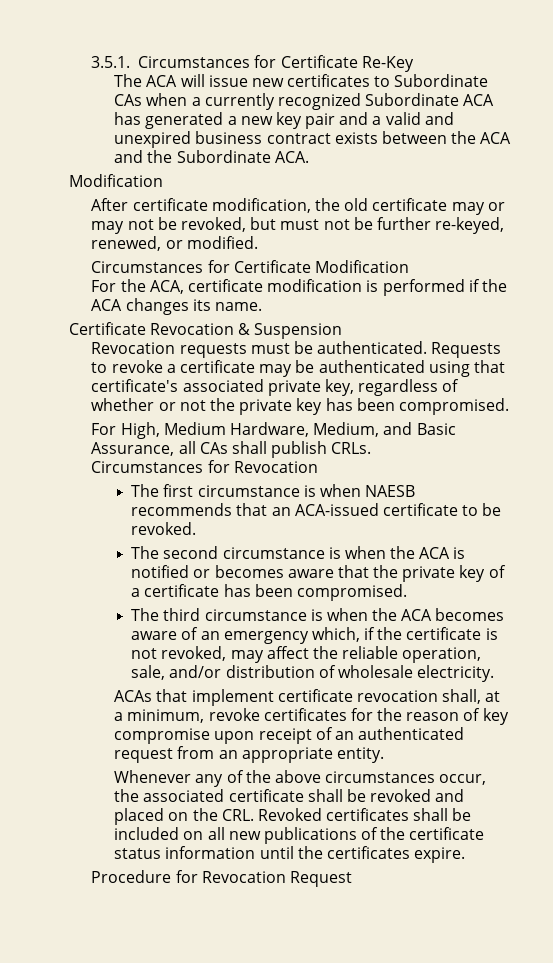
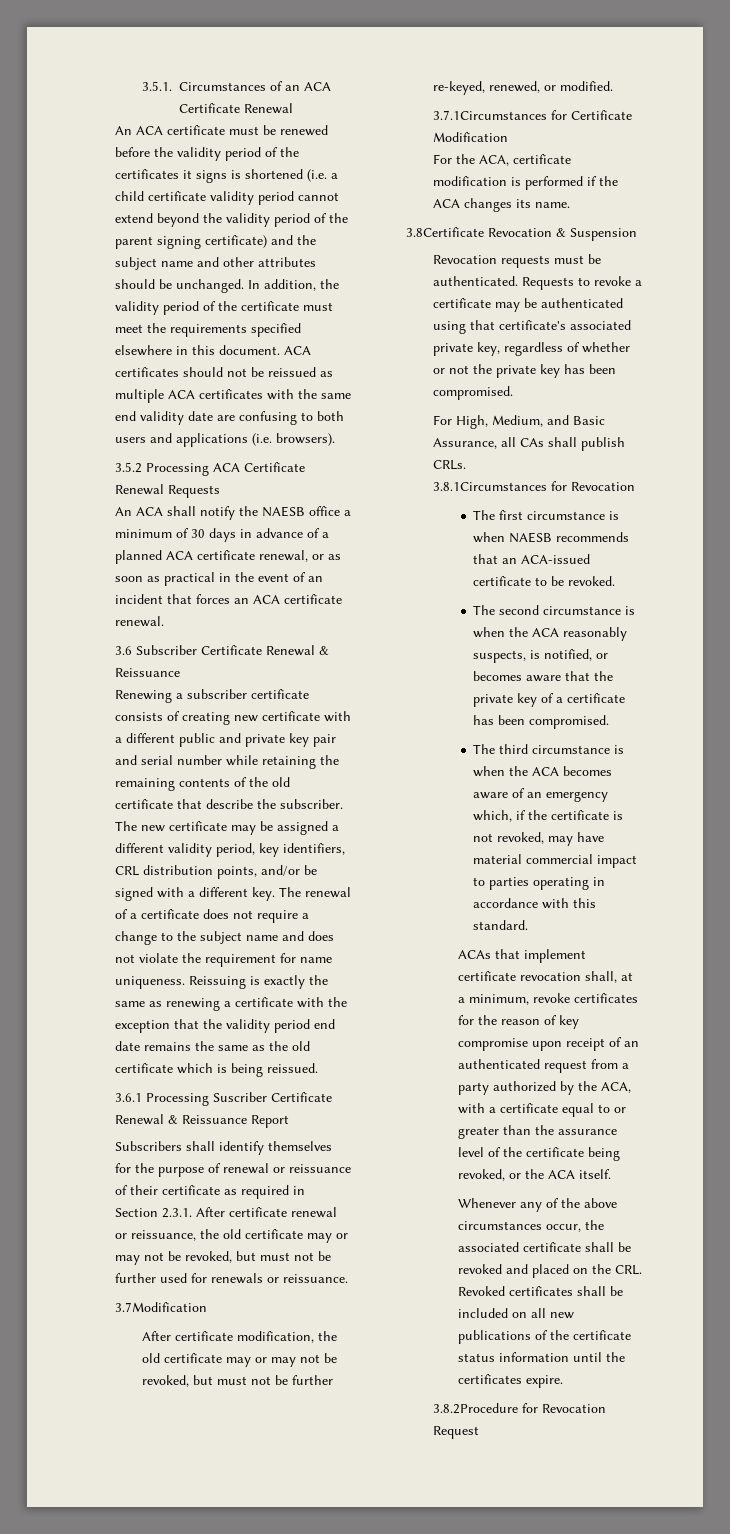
[254,55,414,72] [114,74,489,87] [114,93,495,110] [114,112,454,129] [114,131,512,148] [114,150,309,163] [68,174,163,187] for Certificate Re-Key // The ACA will issue new certificates to Subordinate CAs when a currently recognized Subordinate ACA has generated a new key pair and a valid and unexpired business contract exists between the ACA and the Subordinate ACA. // Modification -> [269,81,331,91] [178,103,293,114] [114,125,328,136] [114,147,299,161] [114,169,338,183] [114,191,339,205] [114,213,348,227] [114,235,316,249] [114,257,316,270] [114,279,339,293] [114,301,333,315] [114,323,301,337] [114,345,311,356] [114,367,333,377] [114,389,351,403] [114,411,344,425] [114,433,335,447] [114,462,305,476] [114,484,220,498] [114,506,351,520] [114,528,329,542] [114,550,341,564] [114,572,323,586] [114,594,342,604] [114,616,164,627] [114,645,329,656] [114,668,180,677] [114,689,309,703] [114,711,351,725] [114,733,336,747] [114,755,339,769] [114,777,290,791] [114,799,343,809] [114,821,339,835] [114,843,345,857] [114,865,317,879] [114,887,351,901] [114,909,309,923] [114,931,334,945] [114,953,332,967] [114,975,328,989] [114,997,347,1011] [114,1019,335,1033] [114,1041,310,1051] [114,1063,318,1077] [114,1092,332,1106] [114,1114,289,1128] [114,1141,332,1155] [114,1163,351,1177] [114,1185,305,1199] [114,1207,337,1218] [114,1229,348,1243] [114,1251,331,1265] [114,1273,348,1284] [114,1302,207,1312] of an ACA Certificate Renewal // An ACA certificate must be renewed before the validity period of the certificates it signs is shortened (i.e. a child certificate validity period cannot extend beyond the validity period of the parent signing certificate) and the subject name and other attributes should be unchanged. In addition, the validity period of the certificate must meet the requirements specified elsewhere in this document. ACA certificates should not be reissued as multiple ACA certificates with the same end validity date are confusing to both users and applications (i.e. browsers). // 3.5.2 Processing ACA Certificate Renewal Requests // An ACA shall notify the NAESB office a minimum of 30 days in advance of a planned ACA certificate renewal, or as soon as practical in the event of an incident that forces an ACA certificate renewal. // 3.6 Subscriber Certificate Renewal & Reissuance // Renewing a subscriber certificate consists of creating new certificate with a different public and private key pair and serial number while retaining the remaining contents of the old certificate that describe the subscriber. The new certificate may be assigned a different validity period, key identifiers, CRL distribution points, and/or be signed with a different key. The renewal of a certificate does not require a change to the subject name and does not violate the requirement for name uniqueness. Reissuing is exactly the same as renewing a certificate with the exception that the validity period end date remains the same as the old certificate which is being reissued. // 3.6.1 Processing Suscriber Certificate Renewal & Reissuance Report // Subscribers shall identify themselves for the purpose of renewal or reissuance of their certificate as required in Section 2.3.1. After certificate renewal or reissuance, the old certificate may or may not be revoked, but must not be further used for renewals or reissuance. // 3.7Modification
[91,261,204,273] Circumstances -> [432,110,547,120] 3.7.1Circumstances
[68,322,146,335] Certificate -> [405,227,484,237] 3.8Certificate
[163,422,309,437] Medium Hardware, -> (488, 422) none
[91,461,204,473] Circumstances -> [432,482,547,491] 3.8.1Circumstances
[453,547,466,559] [131,565,190,578] is notified -> [563,627,628,641] [473,649,593,663] reasonably suspects, is notified,
[266,646,482,663] [131,665,495,682] affect the reliable operation, sale, and/or distribution of wholesale electricity. -> [577,832,605,842] [473,854,638,868] [473,877,606,890] [473,898,597,909] [473,920,529,930] have material commercial impact to parties operating in accordance with this standard.
[218,747,384,763] an appropriate entity. -> [621,1063,629,1069] [457,1081,631,1095] [457,1103,626,1117] [457,1125,617,1139] [457,1147,620,1161] [457,1169,611,1181] a party authorized by the ACA, with a certificate equal to or greater than the assurance level of the certificate being revoked, or the ACA itself.
[91,870,172,883] Procedure -> [432,1403,518,1414] 3.8.2Procedure

